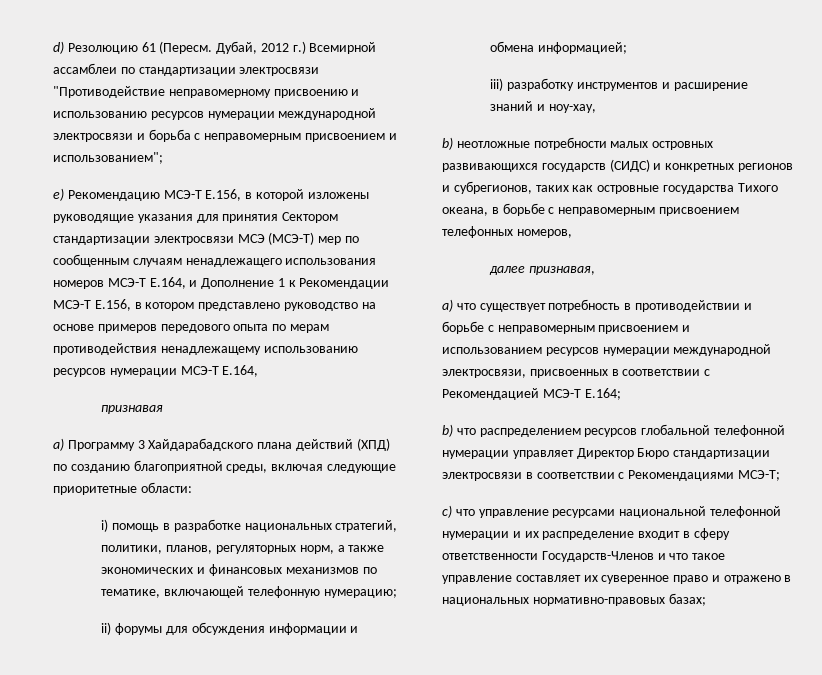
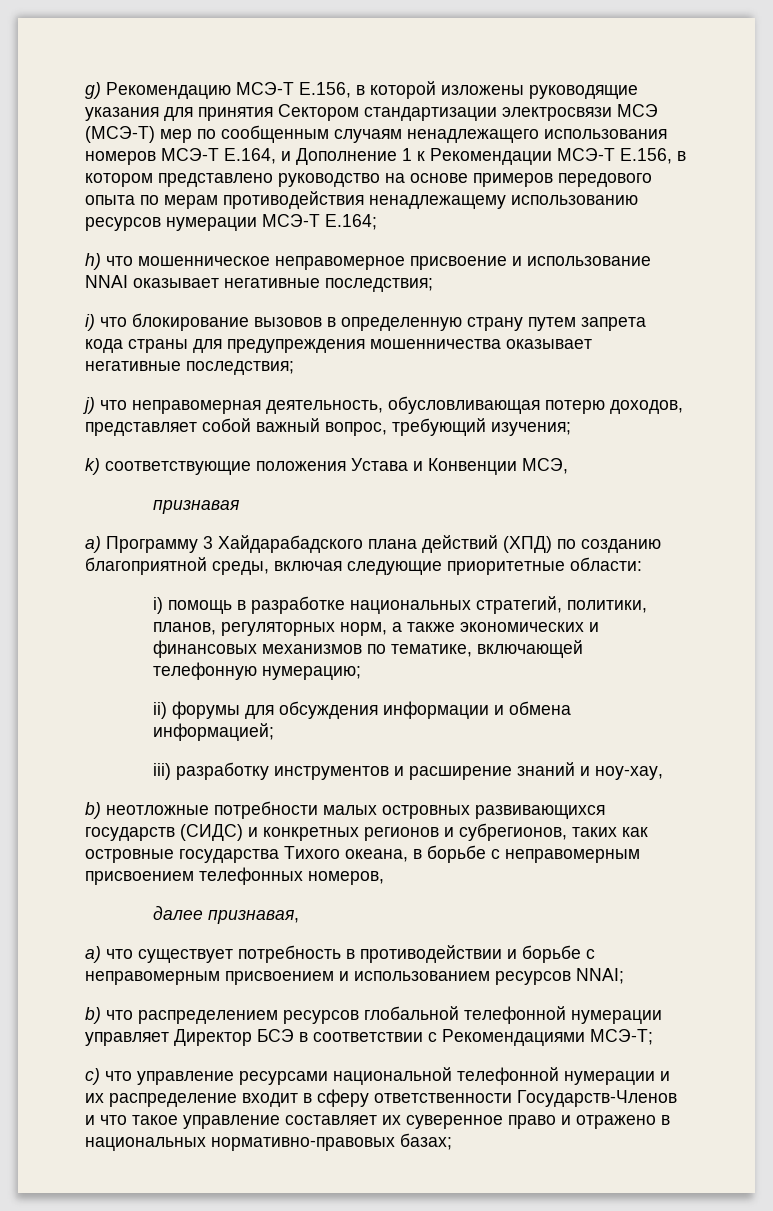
[53,41,377,54] [53,63,320,76] [53,86,360,98] [53,108,377,120] [53,129,397,142] [53,152,163,164] [53,188,64,201] d) Резолюцию 61 (Пересм. Дубай, 2012 г.) Всемирной ассамблеи по стандартизации электросвязи "Противодействие неправомерному присвоению и использованию ресурсов нумерации международной электросвязи и борьба с неправомерным присвоением и использованием"; // e) -> [85,82,101,99] g)
[222,365,259,377] Е.164, -> [325,214,377,230] [85,253,651,270] [85,275,433,292] [85,313,646,331] [85,339,592,353] [85,361,294,375] [83,396,683,414] [85,418,571,436] [85,458,568,475] Е.164; // h) что мошенническое неправомерное присвоение и использование NNAI оказывает негативные последствия; // i) что блокирование вызовов в определенную страну путем запрета кода страны для предупреждения мошенничества оказывает негативные последствия; // j) что неправомерная деятельность, обусловливающая потерю доходов, представляет собой важный вопрос, требующий изучения; // k) соответствующие положения Устава и Конвенции МСЭ,
[602,344,772,356] [442,369,711,378] [442,388,621,400] нумерации международной электросвязи, присвоенных в соответствии с Рекомендацией МСЭ-T E.164; -> [576,968,624,984] NNAI;
[637,448,771,459] [442,472,522,481] Бюро стандартизации электросвязи -> [257,1029,294,1042] БСЭ

